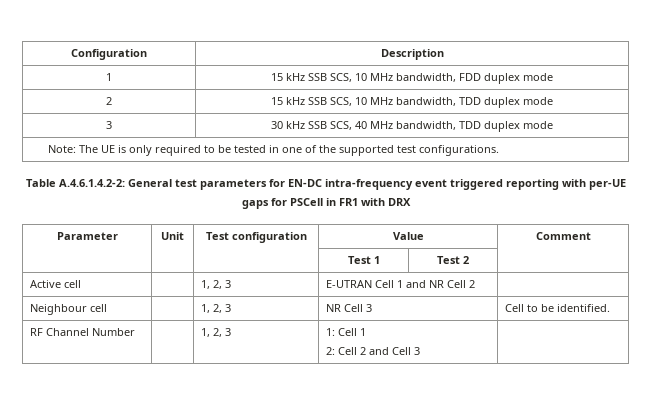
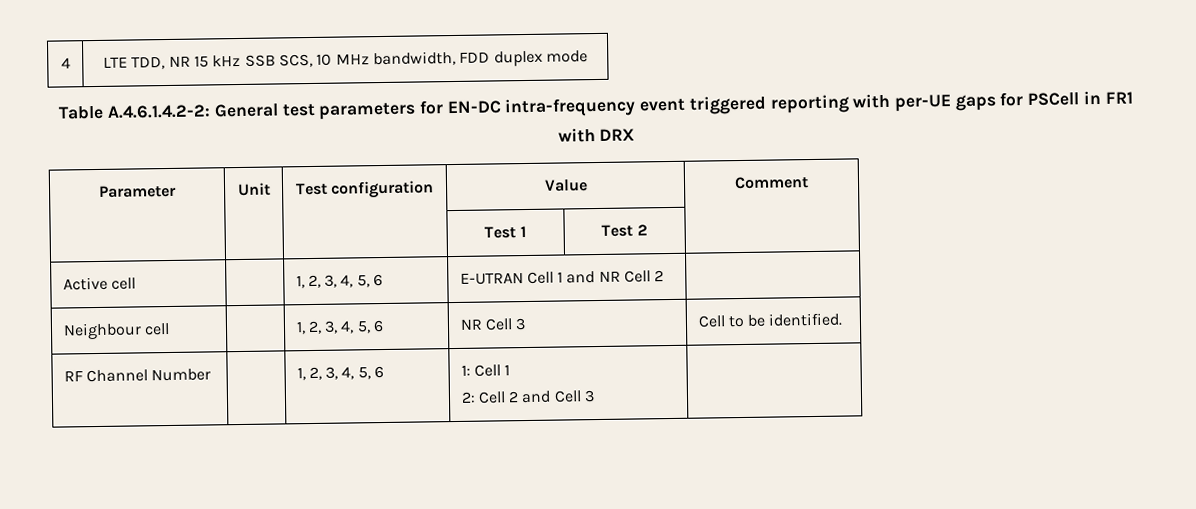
[71,49,147,60] [380,49,444,60] [106,73,112,81] Configuration | Description // 1 | -> [60,57,71,69] [103,55,191,70] 4 | LTE TDD, NR
[106,97,112,105] [271,97,553,108] [106,121,112,129] [271,121,553,132] [48,145,500,156] // 2 | 15 kHz SSB SCS, 10 MHz bandwidth, TDD duplex mode // 3 | 30 kHz SSB SCS, 40 MHz bandwidth, TDD duplex mode // Note: The UE is only required to be tested in one of the supported test configurations. -> (588, 56) none
[225,280,232,288] 3 -> [324,274,384,288] 3, 4, 5, 6
[225,304,232,312] 3 -> [324,319,385,334] 3, 4, 5, 6
[225,328,232,336] 3 -> [325,365,385,380] 3, 4, 5, 6

